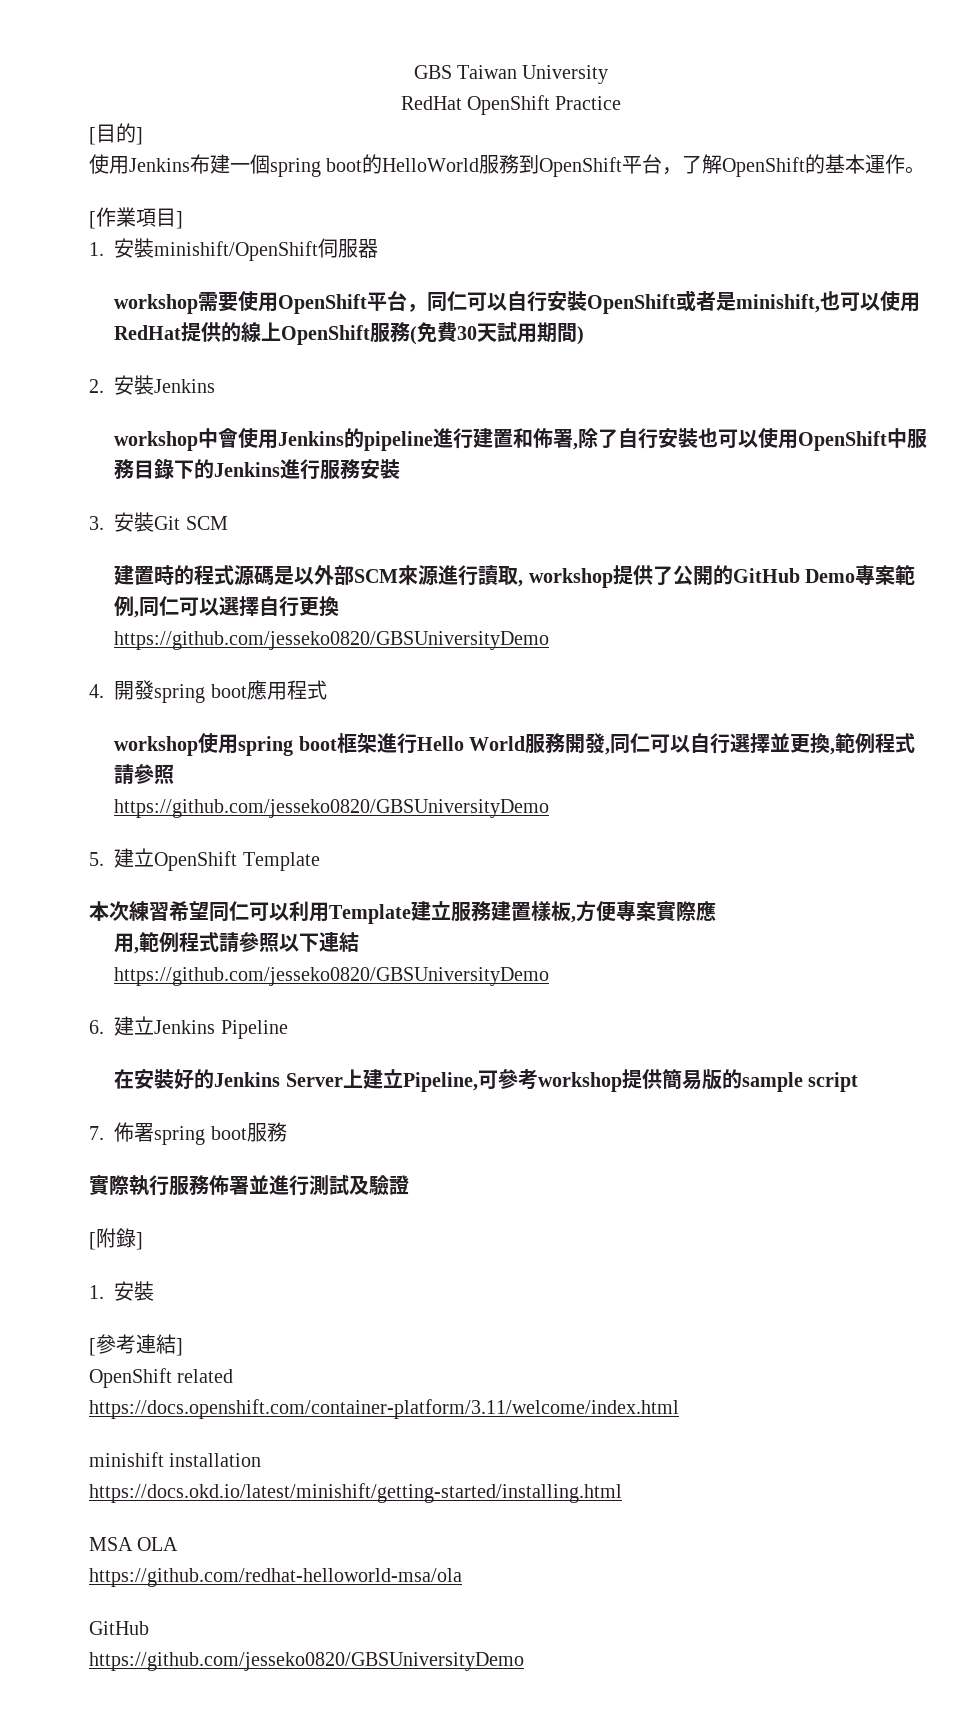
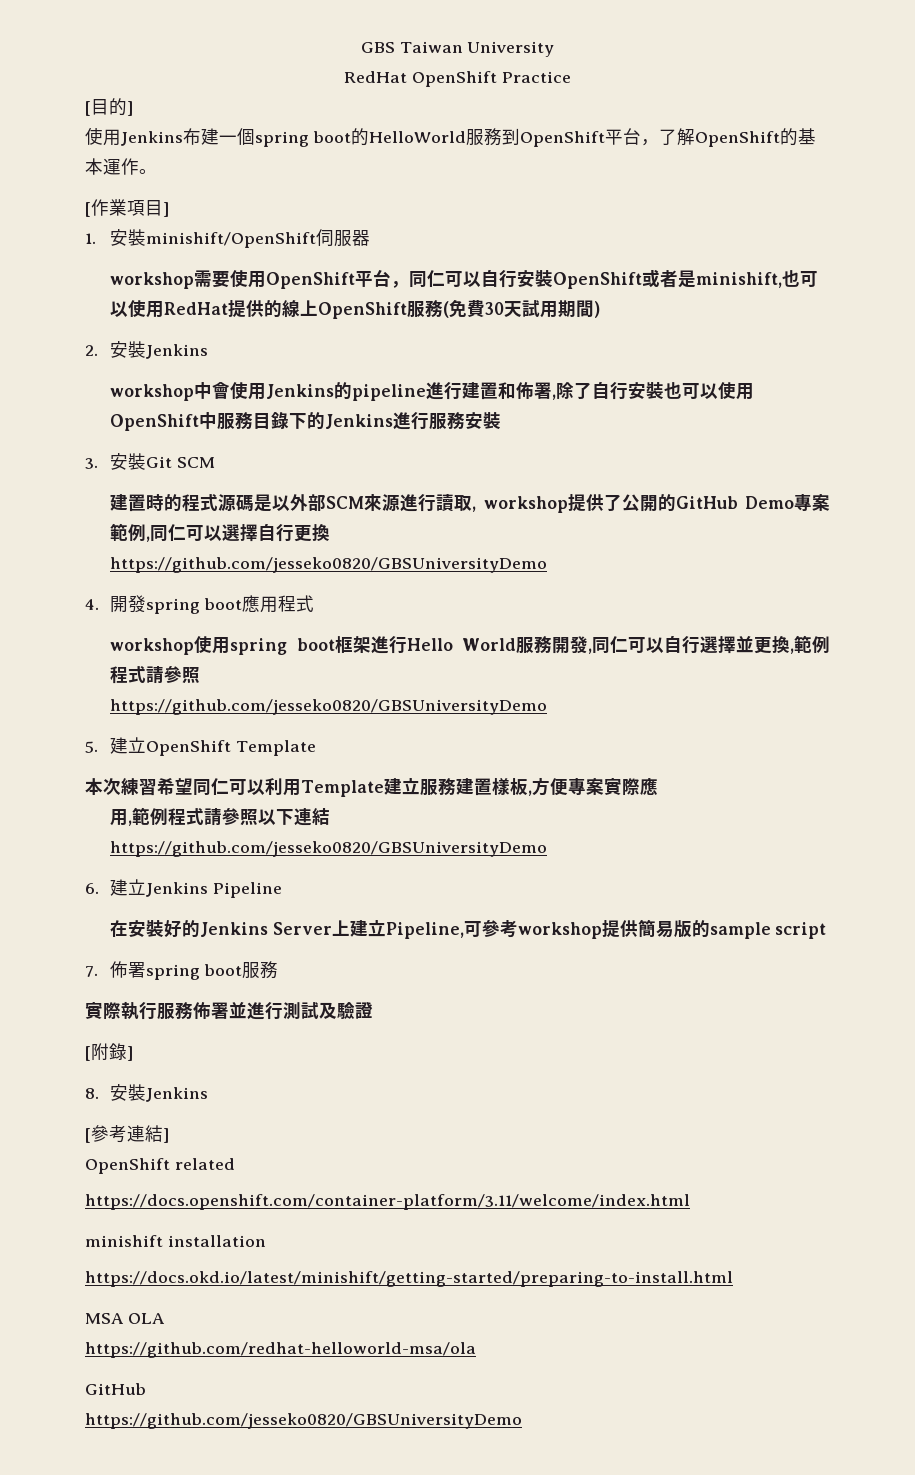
[89,1281,155,1301] 1.安裝 -> [85,1084,209,1102] 8.安裝Jenkins
[89,1483,622,1503] https://docs.okd.io/latest/minishift/getting-started/installing.html -> [85,1271,733,1287] https://docs.okd.io/latest/minishift/getting-started/preparing-to-install.html

